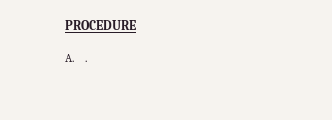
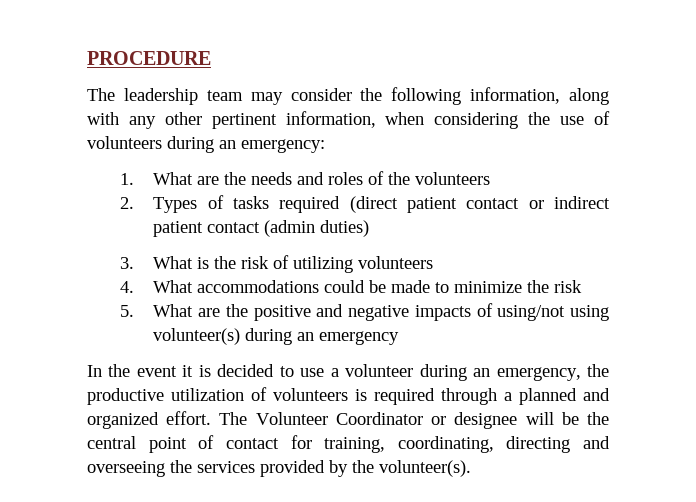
[65,54,87,62] A. . -> [87,87,609,105] [87,111,611,129] [87,136,325,153] [120,171,491,185] [120,195,611,213] [153,220,370,237] [120,255,434,273] [120,280,583,293] [120,303,609,321] [153,328,400,345] [87,364,609,381] [87,387,610,405] [87,411,609,429] [87,435,610,453] [87,460,471,477] The leadership team may consider the following information, along with any other pertinent information, when considering the use of volunteers during an emergency: // 1. What are the needs and roles of the volunteers // 2. Types of tasks required (direct patient contact or indirect patient contact (admin duties) // 3. What is the risk of utilizing volunteers // 4. What accommodations could be made to minimize the risk // 5. What are the positive and negative impacts of using/not using volunteer(s) during an emergency // In the event it is decided to use a volunteer during an emergency, the productive utilization of volunteers is required through a planned and organized effort. The Volunteer Coordinator or designee will be the central point of contact for training, coordinating, directing and overseeing the services provided by the volunteer(s).

